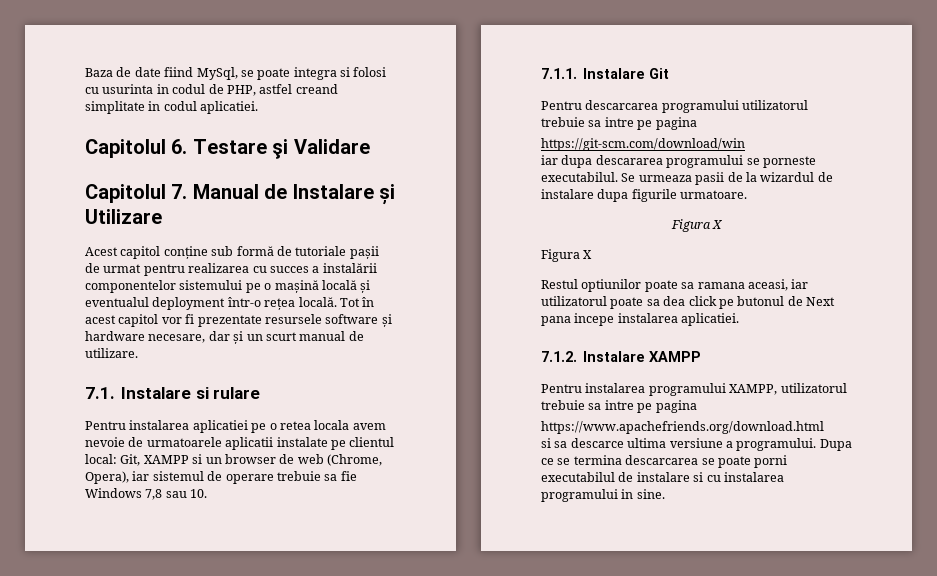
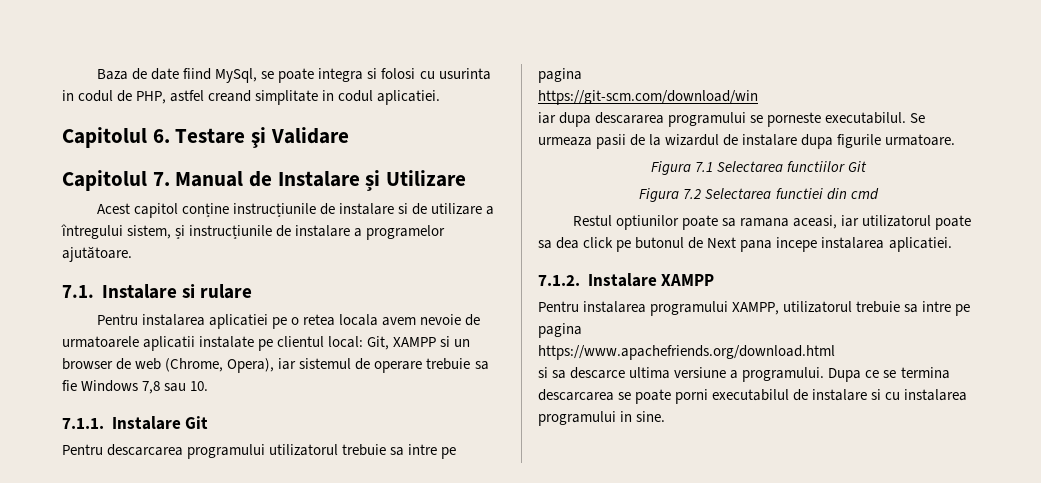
[211,246,379,259] [85,263,377,276] [85,280,371,293] [85,297,375,310] [85,314,392,327] [85,331,364,344] [85,348,138,358] sub formă de tutoriale pașii de urmat pentru realizarea cu succes a instalării componentelor sistemului pe o mașină locală și eventualul deployment într-o rețea locală. Tot în acest capitol vor fi prezentate resursele software și hardware necesare, dar și un scurt manual de utilizare. -> [233,203,495,217] [61,224,446,240] [62,246,132,262] instrucțiunile de instalare si de utilizare a întregului sistem, și instrucțiunile de instalare a programelor ajutătoare.
[712,220,724,229] [541,249,593,262] X // Figura X -> [694,161,868,172] [639,188,879,202] 7.1 Selectarea functiilor Git // Figura 7.2 Selectarea functiei din cmd

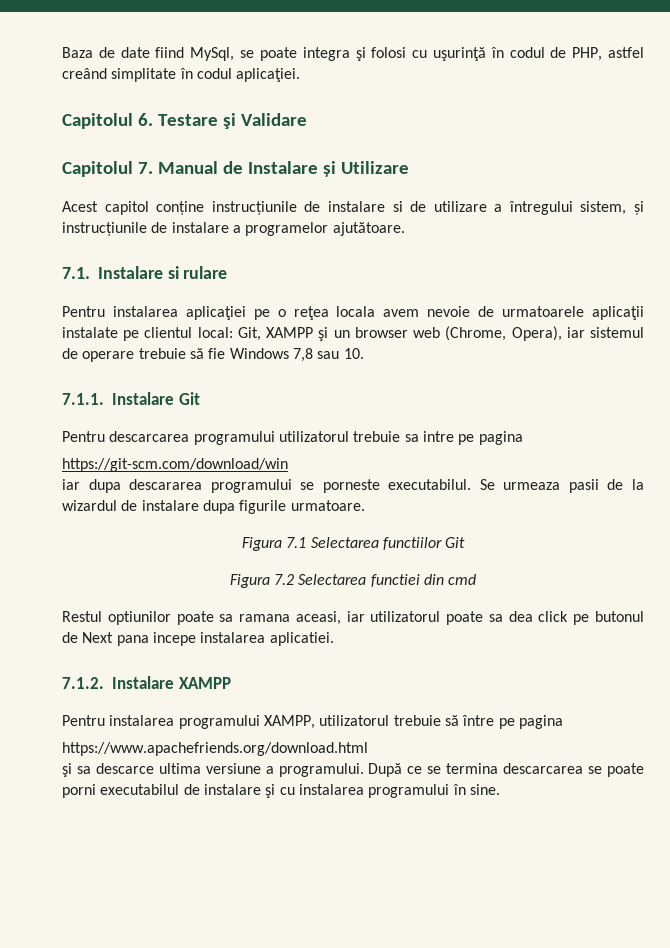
[367,68,378,79] si -> [355,47,366,61] şi
[438,68,491,80] [62,90,74,101] usurinta in -> [432,47,504,61] uşurinţă în
[208,90,441,105] creand simplitate in codul aplicatiei. -> [62,68,301,82] creând simplitate în codul aplicaţiei.
[209,314,269,329] aplicatiei -> [185,306,246,320] aplicaţiei
[303,314,336,326] retea -> [293,306,329,320] reţea
[143,336,196,351] aplicatii -> [592,306,645,320] aplicaţii
[440,336,451,347] si -> [318,327,329,341] şi
[116,358,132,370] de -> (408, 332) none
[474,361,489,370] sa -> [189,348,204,359] să
[904,301,952,313] sa intre -> [444,715,495,726] să între
[538,367,548,378] si -> [62,763,72,777] şi
[828,368,862,382] Dupa -> [368,763,403,777] După
[871,389,882,400] si -> [265,784,276,798] şi
[620,411,633,422] in -> [452,784,466,795] în

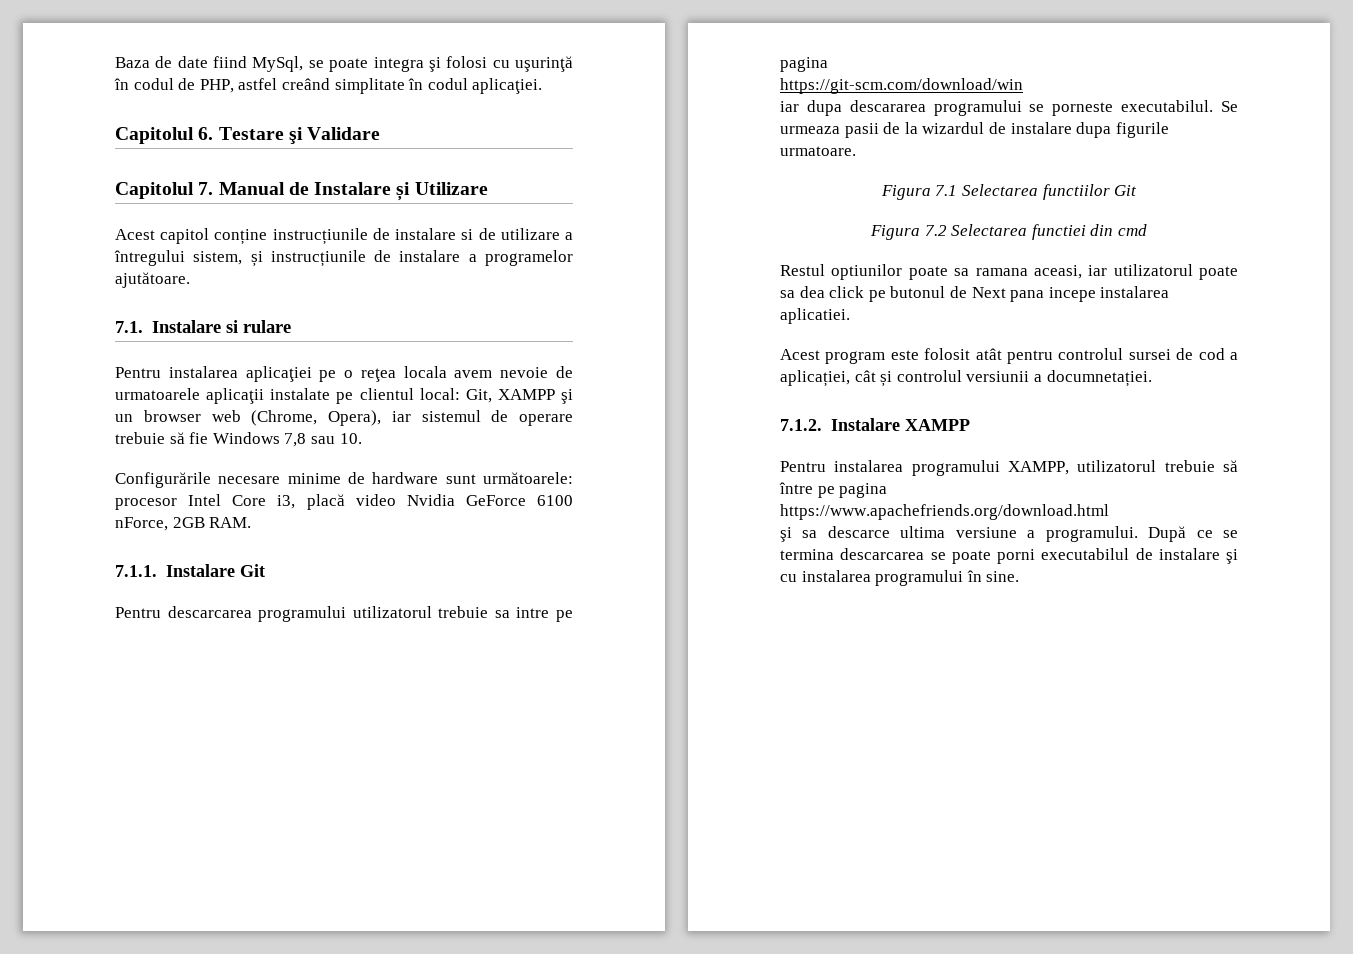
(364, 353) none -> [115,472,573,488] [115,494,573,510] [115,517,252,531] // Configurările necesare minime de hardware sunt următoarele: procesor Intel Core i3, placă video Nvidia GeForce 6100 nForce, 2GB RAM.
(334, 639) none -> [780,348,1238,364] [780,370,1152,387] // Acest program este folosit atât pentru controlul sursei de cod a aplicației, cât și controlul versiunii a documnetației.

